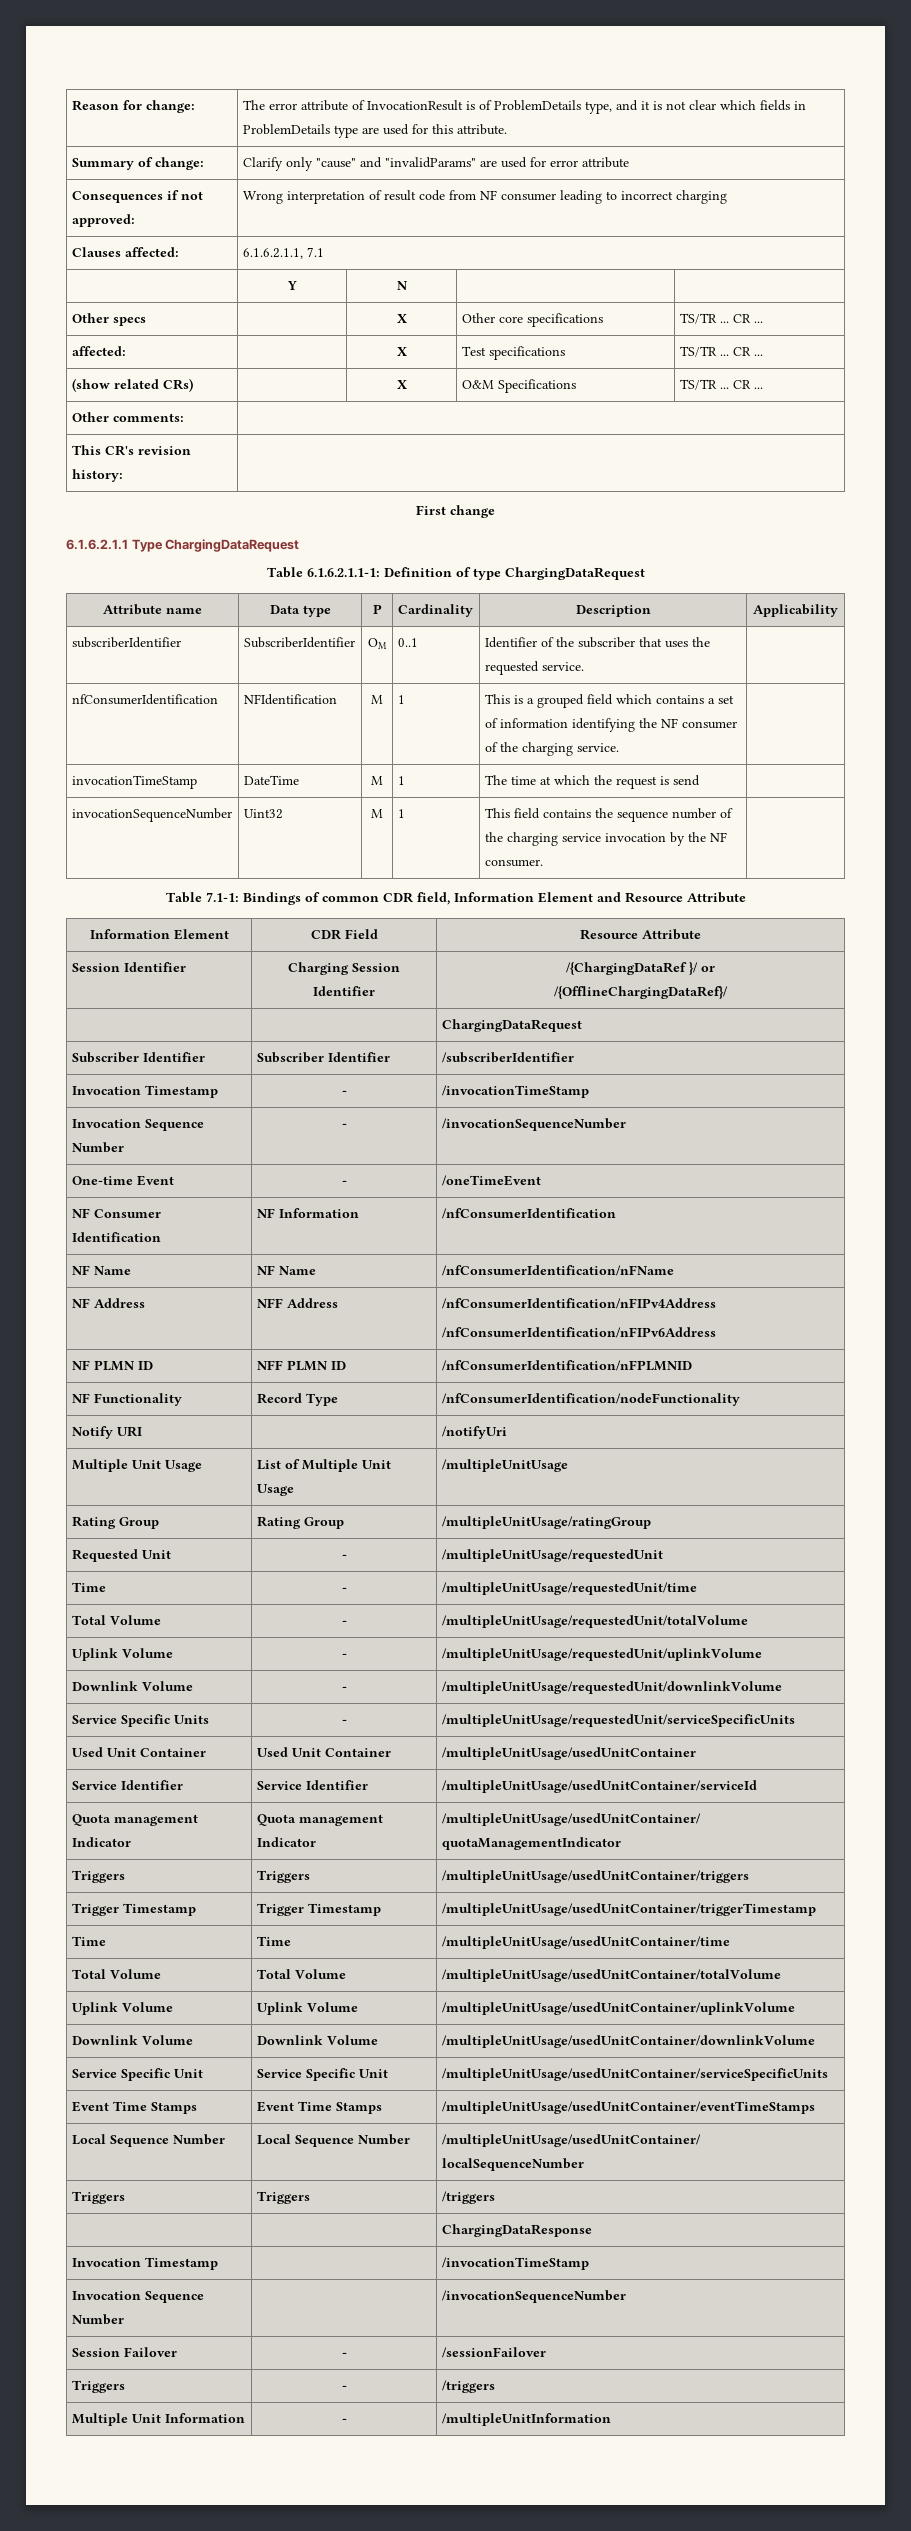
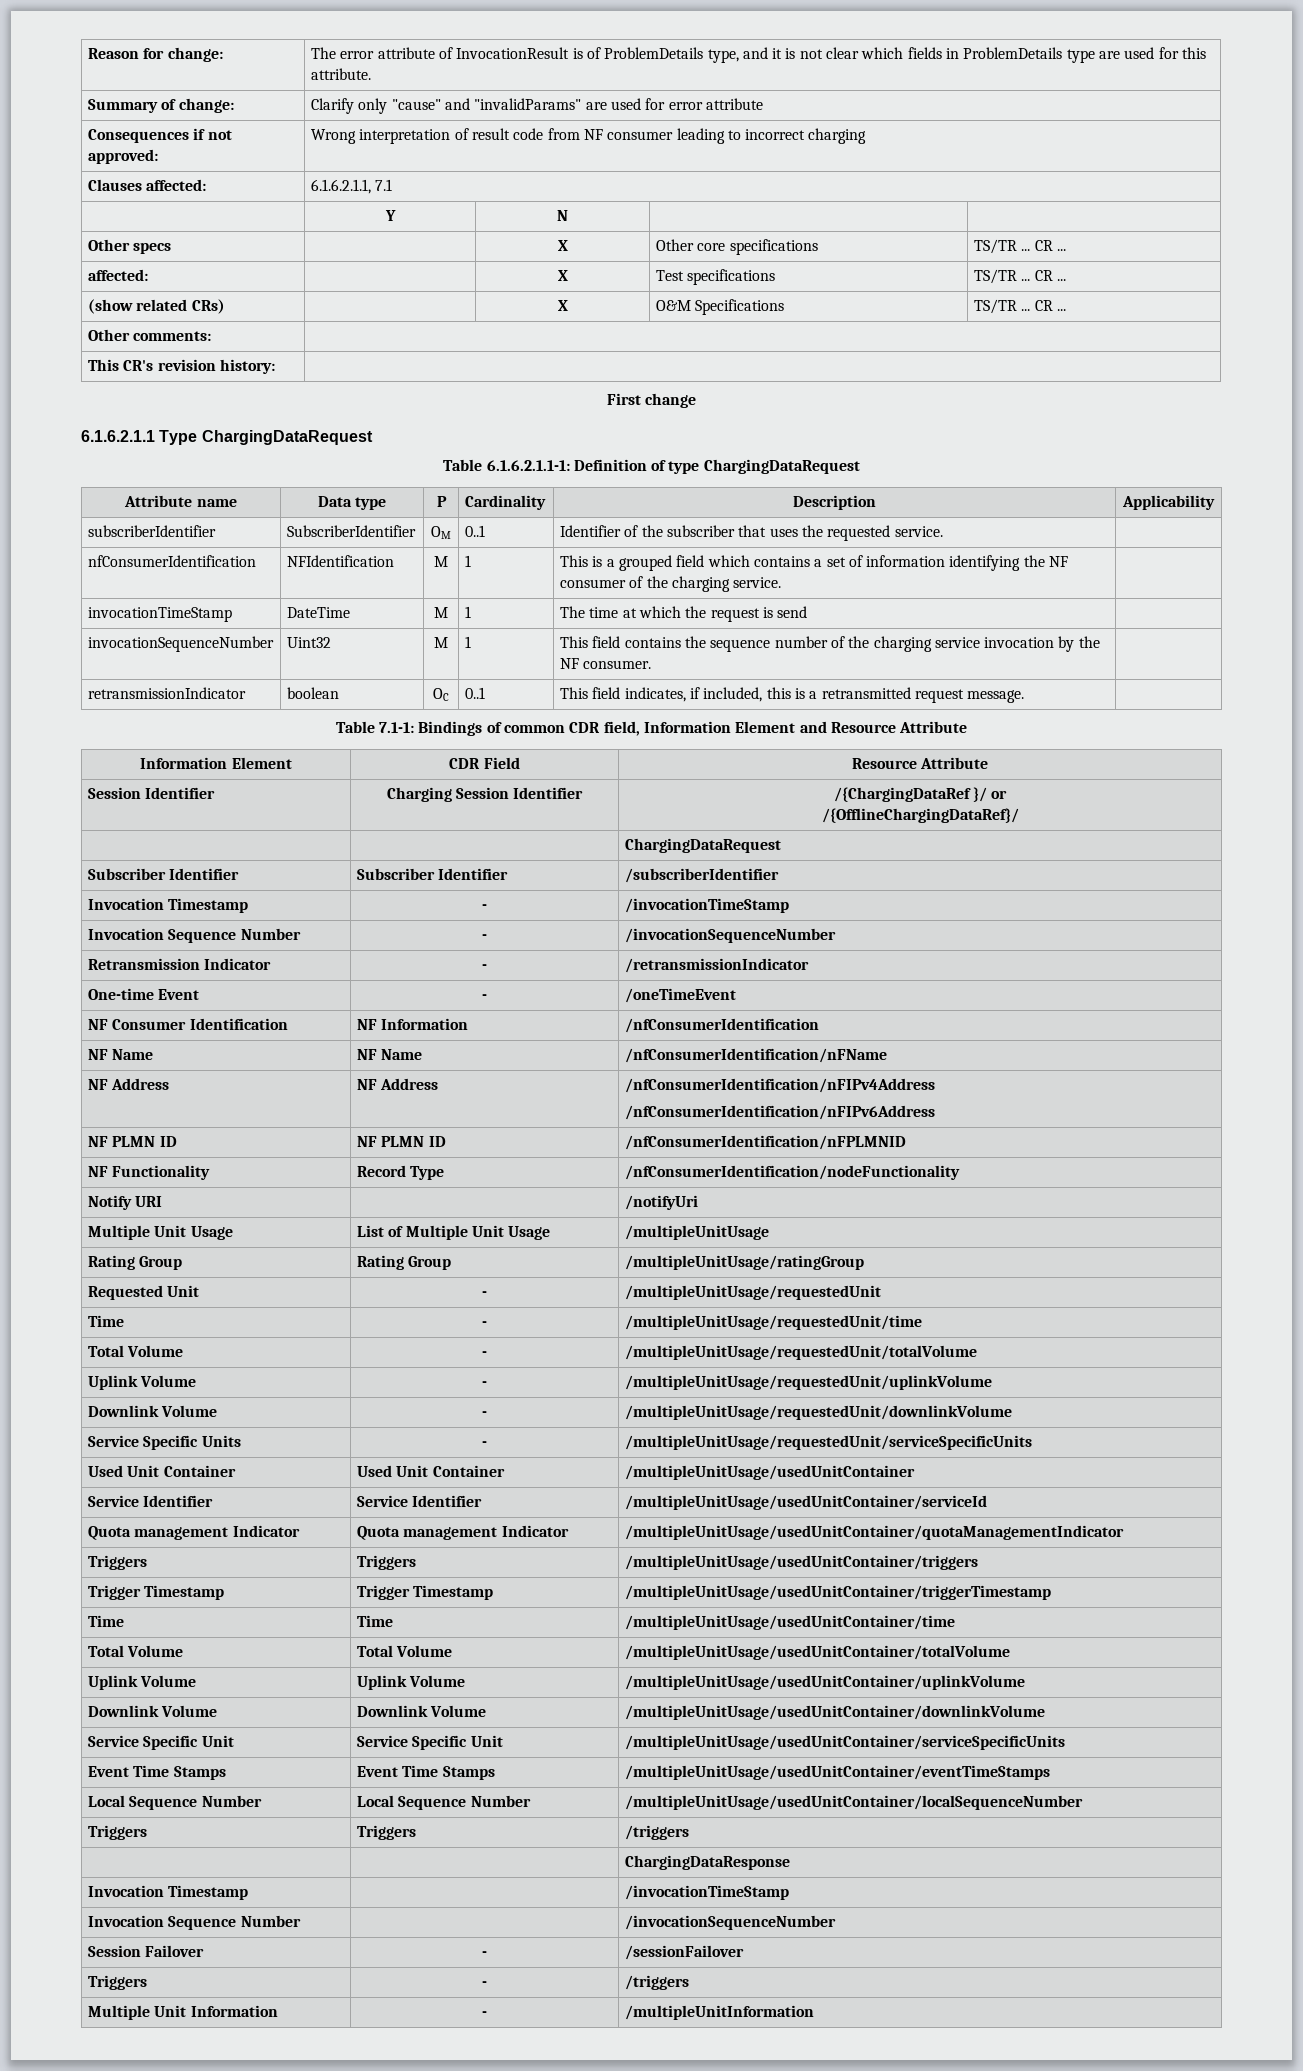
(543, 863) none -> [87,687,246,699] [286,687,339,699] [433,688,449,701] [464,687,485,699] [559,687,1025,703] // retransmissionIndicator | boolean | OC | 0..1 | This field indicates, if included, this is a retransmitted request message. |
(626, 1124) none -> [87,958,272,970] [482,964,487,970] [624,958,809,973] // Retransmission Indicator | - | /retransmissionIndicator
[256,1298,283,1308] NFF -> [356,1079,377,1090] NF
[256,1360,283,1370] NFF -> [356,1136,377,1147] NF

